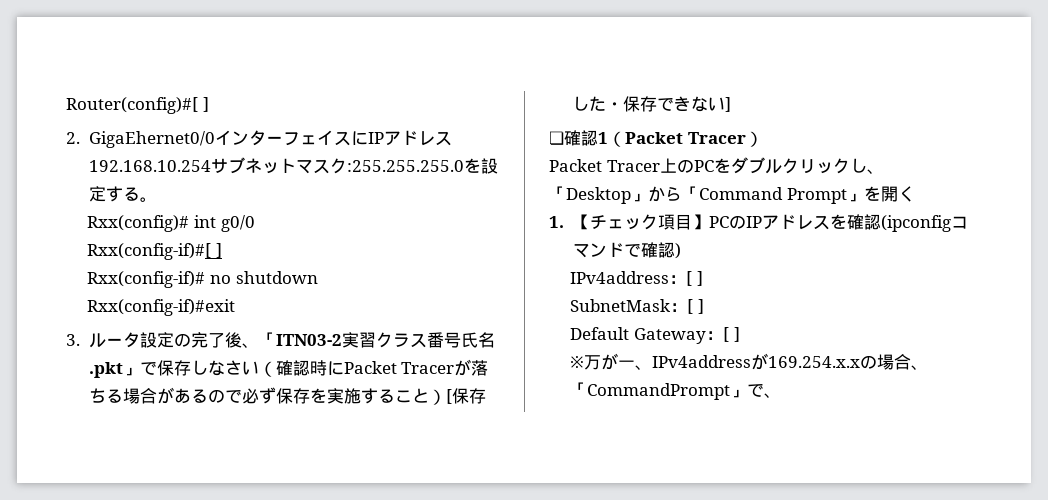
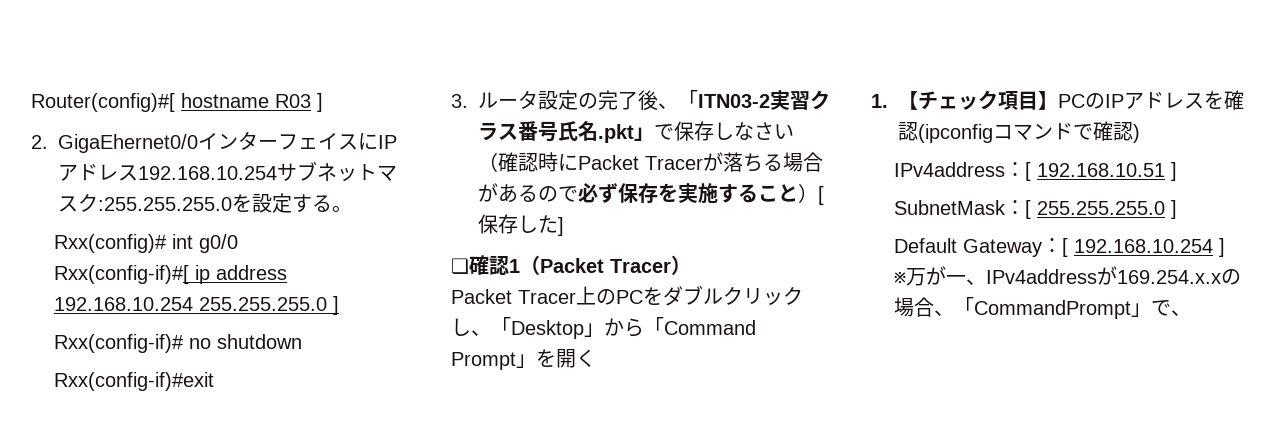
(198, 105) none -> [181,93,311,108] hostname R03
(212, 251) none -> [194,265,287,284] [53,297,327,311] ip address 192.168.10.254 255.255.255.0
[605,96,725,112] ・保存できない -> (558, 224) none
(693, 278) none -> [1036,163,1165,177] 192.168.10.51
(694, 306) none -> [1036,201,1165,215] 255.255.255.0
(730, 334) none -> [1073,239,1213,253] 192.168.10.254

